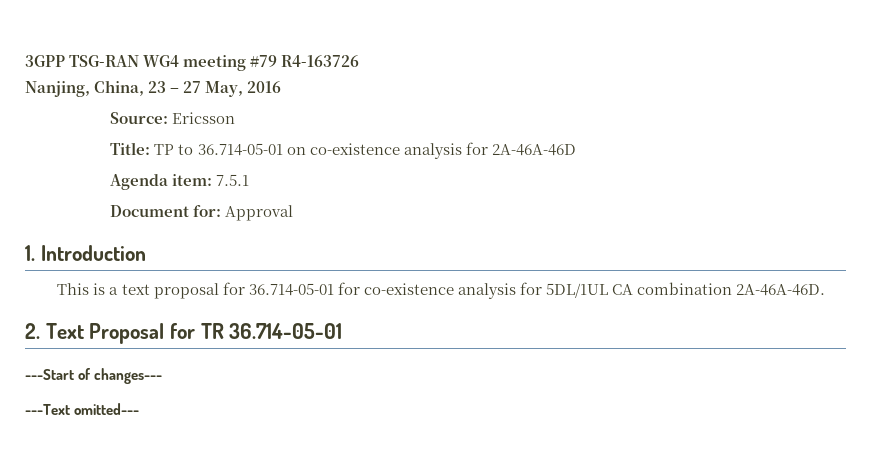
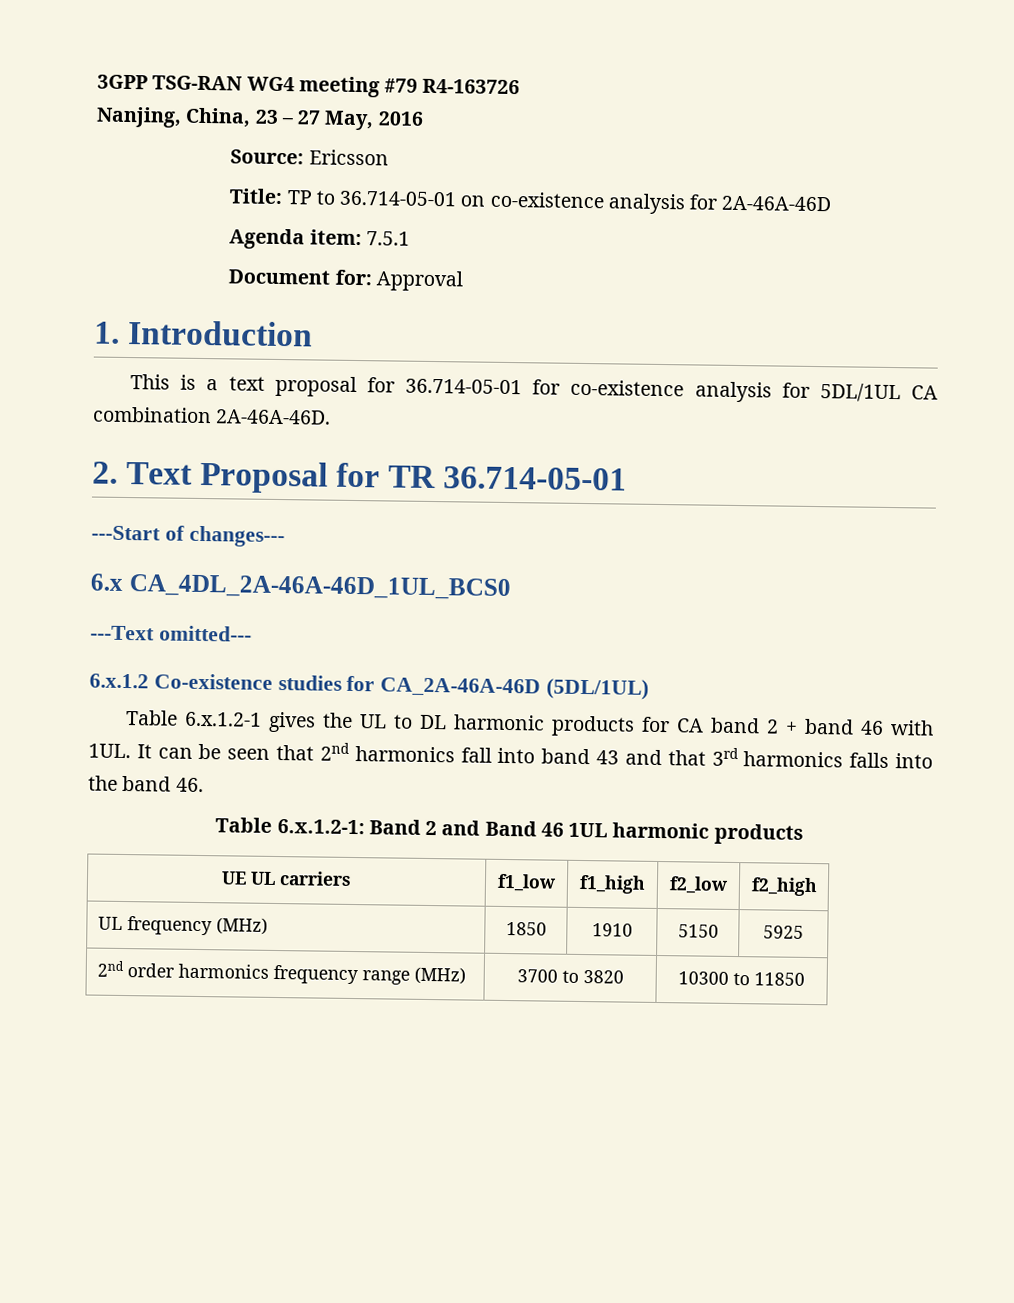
(163, 376) none -> [90,573,511,601] // 6.x CA_4DL_2A-46A-46D_1UL_BCS0
(140, 409) none -> [89,673,650,700] [126,710,935,737] [88,742,934,769] [88,775,204,793] [215,817,804,845] [221,871,352,886] [497,873,556,892] [579,874,646,894] [669,876,728,894] [750,877,818,897] [97,916,268,936] [505,922,547,936] [591,923,633,937] [677,924,719,938] [763,925,804,939] [96,960,466,985] [516,969,624,984] [678,971,805,986] // 6.x.1.2 Co-existence studies for CA_2A-46A-46D (5DL/1UL) // Table 6.x.1.2-1 gives the UL to DL harmonic products for CA band 2 + band 46 with 1UL. It can be seen that 2nd harmonics fall into band 43 and that 3rd harmonics falls into the band 46. // Table 6.x.1.2-1: Band 2 and Band 46 1UL harmonic products // UE UL carriers | f1_low | f1_high | f2_low | f2_high // UL frequency (MHz) | 1850 | 1910 | 5150 | 5925 // 2nd order harmonics frequency range (MHz) | 3700 to 3820 | 10300 to 11850

